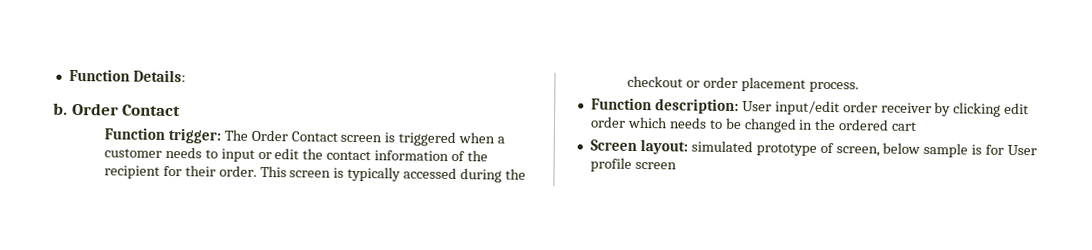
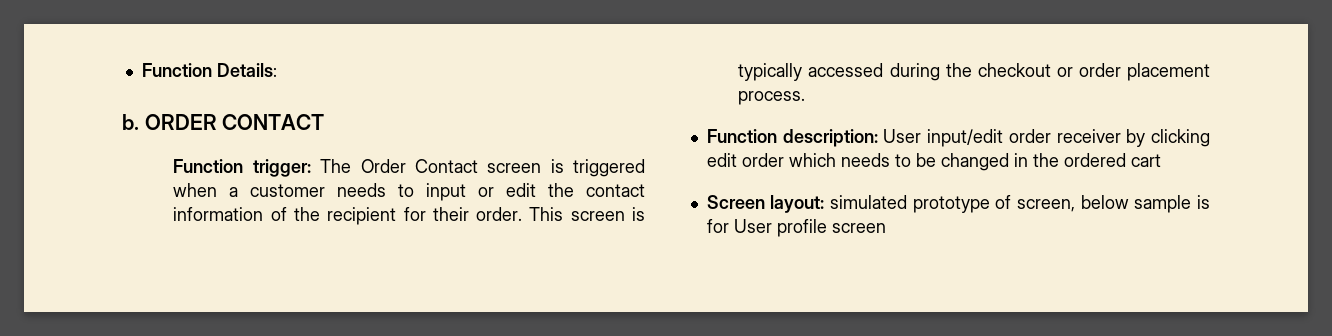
[71,102,182,117] Order Contact -> [144,114,325,130] ORDER CONTACT

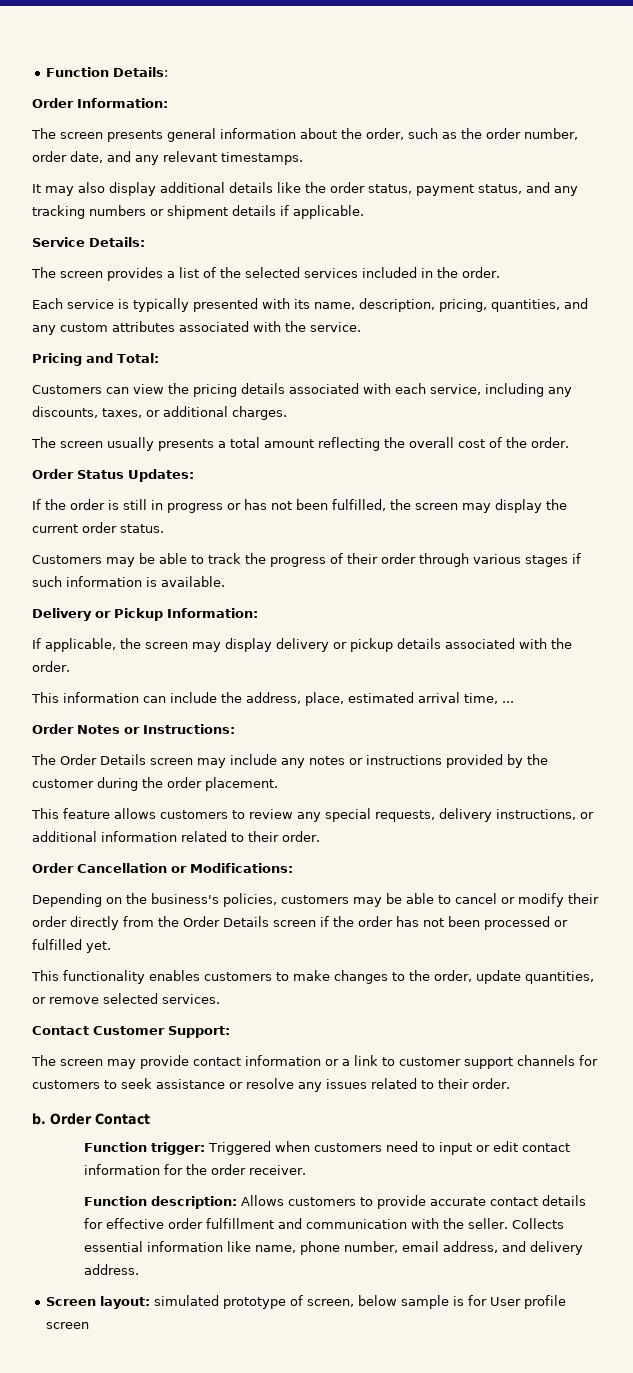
(277, 70) none -> [32,98,168,108] [31,128,578,142] [32,151,303,165] [32,182,578,196] [32,205,364,219] [32,237,145,247] [31,267,500,281] [32,298,588,312] [32,321,361,335] [32,353,159,366] [32,383,572,397] [32,406,287,420] [31,437,569,451] [32,469,194,482] [32,499,567,513] [32,522,164,533] [32,553,581,567] [32,576,225,587] [32,608,258,621] [32,638,572,652] [32,661,70,672] [31,692,514,706] [32,724,235,734] [31,754,548,768] [32,777,278,791] [31,808,594,822] [32,831,320,842] [32,863,293,873] [32,893,599,907] [32,916,568,930] [32,939,111,953] [31,970,594,984] [32,993,220,1004] [32,1026,230,1038] [31,1055,598,1069] [32,1078,510,1092] // Order Information: // The screen presents general information about the order, such as the order number, order date, and any relevant timestamps. // It may also display additional details like the order status, payment status, and any tracking numbers or shipment details if applicable. // Service Details: // The screen provides a list of the selected services included in the order. // Each service is typically presented with its name, description, pricing, quantities, and any custom attributes associated with the service. // Pricing and Total: // Customers can view the pricing details associated with each service, including any discounts, taxes, or additional charges. // The screen usually presents a total amount reflecting the overall cost of the order. // Order Status Updates: // If the order is still in progress or has not been fulfilled, the screen may display the current order status. // Customers may be able to track the progress of their order through various stages if such information is available. // Delivery or Pickup Information: // If applicable, the screen may display delivery or pickup details associated with the order. // This information can include the address, place, estimated arrival time, ... // Order Notes or Instructions: // The Order Details screen may include any notes or instructions provided by the customer during the order placement. // This feature allows customers to review any special requests, delivery instructions, or additional information related to their order. // Order Cancellation or Modifications: // Depending on the business's policies, customers may be able to cancel or modify their order directly from the Order Details screen if the order has not been processed or fulfilled yet. // This functionality enables customers to make changes to the order, update quantities, or remove selected services. // Contact Customer Support: // The screen may provide contact information or a link to customer support channels for customers to seek assistance or resolve any issues related to their order.
[144,114,325,130] ORDER CONTACT -> [50,1113,150,1125] Order Contact
[320,159,646,177] [173,183,387,197] The Order Contact screen is triggered when a customer needs -> [207,1141,418,1155] Triggered when customers need
[548,183,646,197] [173,207,646,225] [738,63,1210,81] [738,91,806,105] [706,129,1210,147] [706,153,1161,171] the contact information of the recipient for their order. This screen is typically accessed during the checkout or order placement process. // Function description: User input/edit order receiver by clicking edit order which needs to be changed in the ordered cart -> [521,1143,570,1152] [83,1164,306,1175] [83,1195,586,1209] [83,1218,564,1229] [83,1241,583,1255] [83,1264,139,1275] contact information for the order receiver. // Function description: Allows customers to provide accurate contact details for effective order fulfillment and communication with the seller. Collects essential information like name, phone number, email address, and delivery address.

